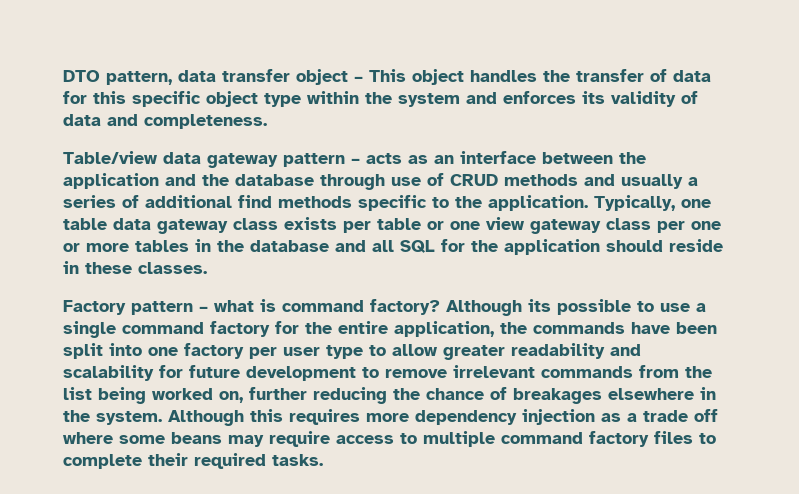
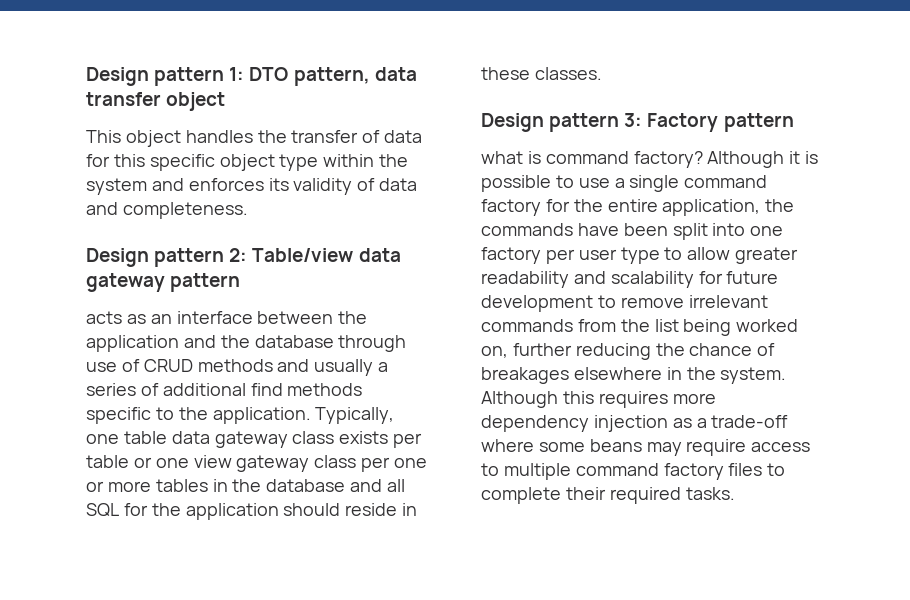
(63, 76) none -> [86,67,245,86] Design pattern 1:
[354,76,363,82] – -> (226, 101) //
(267, 121) none -> [86,248,248,267] Design pattern 2:
[351,158,360,164] – -> (241, 282) //
(207, 268) none -> [481,113,643,132] Design pattern 3:
[199,306,208,312] – -> (794, 122) //
[528,299,551,312] its -> [789,151,819,164] it is
[643,409,718,422] trade off -> [711,415,789,428] trade-off

